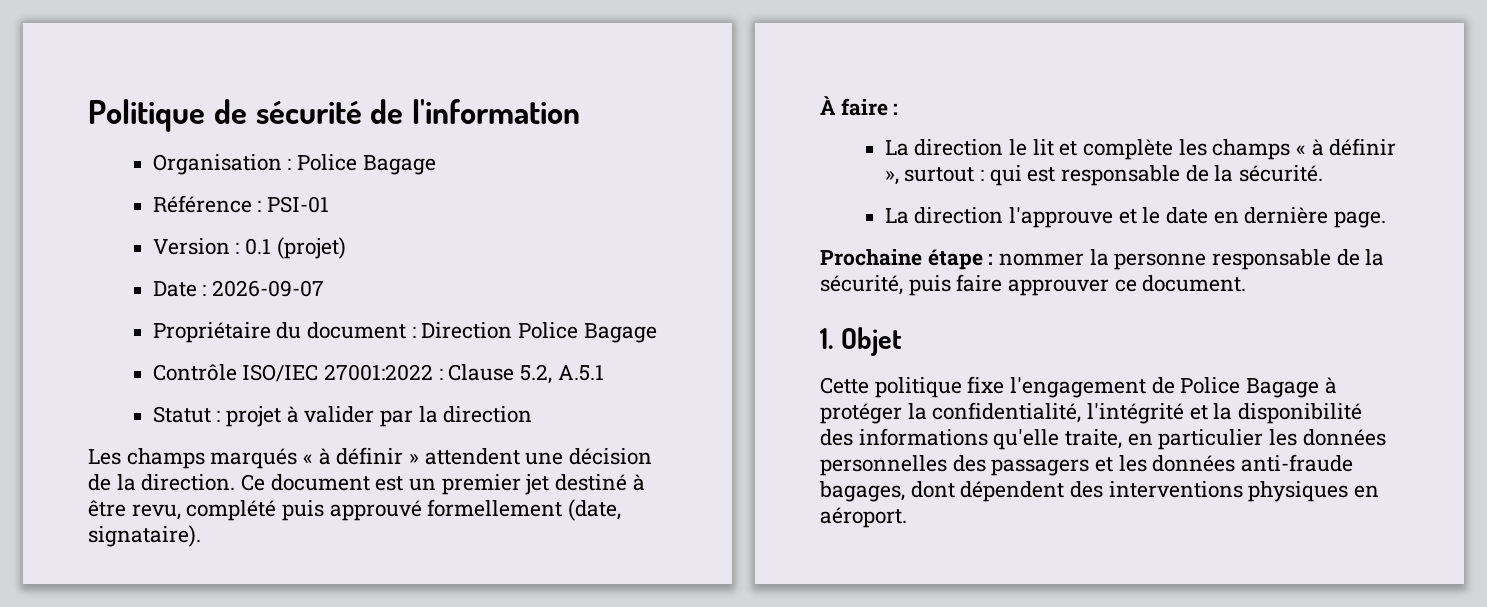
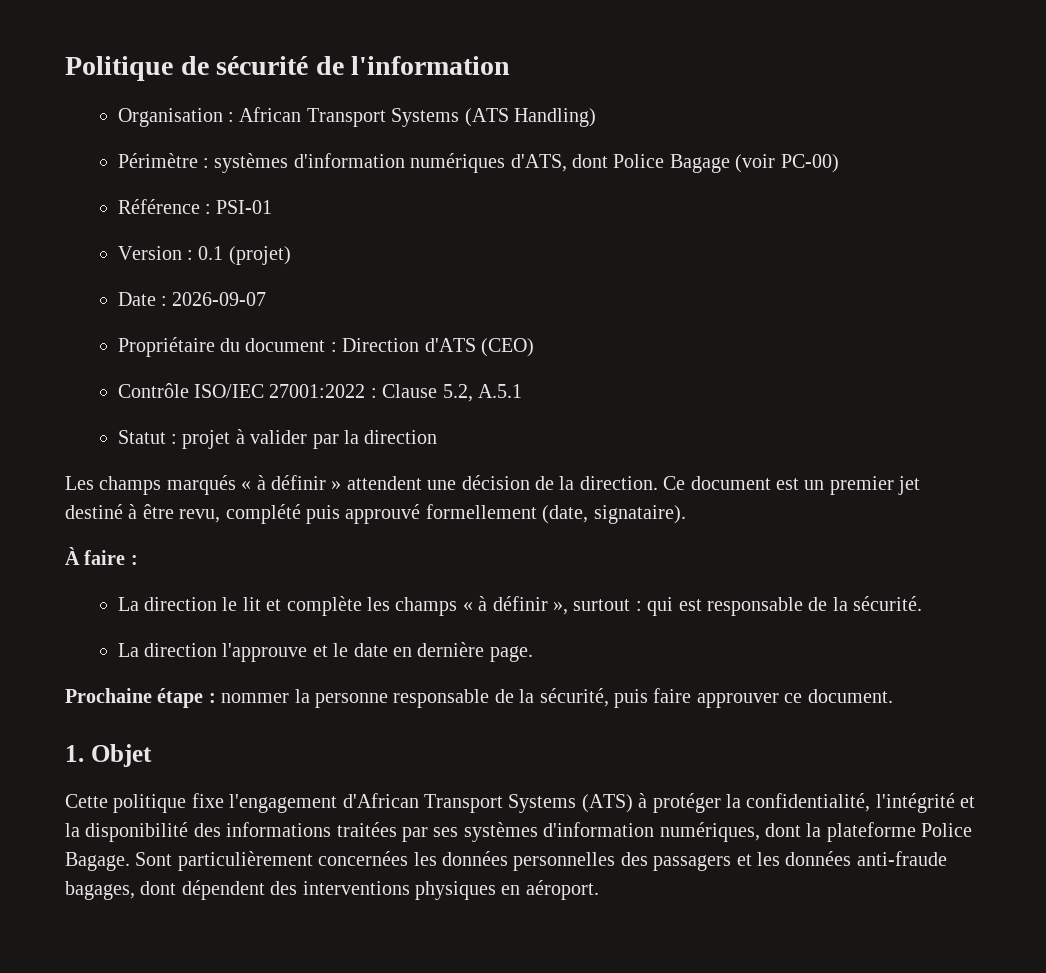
[296,154,436,175] Police Bagage -> [239,107,597,127] [117,153,839,173] African Transport Systems (ATS Handling) // Périmètre : systèmes d'information numériques d'ATS, dont Police Bagage (voir PC-00)
[517,322,657,343] Police Bagage -> [424,338,535,357] d'ATS (CEO)
[1151,377,1320,398] de Police Bagage -> [342,793,633,813] d'African Transport Systems (ATS)
[993,429,1264,450] qu'elle traite, en particulier -> [336,822,973,842] [65,851,409,871] traitées par ses systèmes d'information numériques, dont la plateforme Police Bagage. Sont particulièrement concernées

